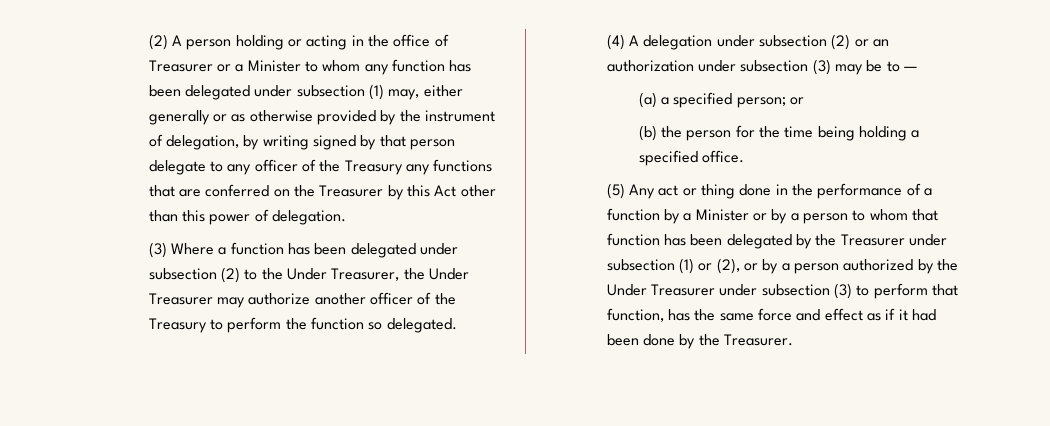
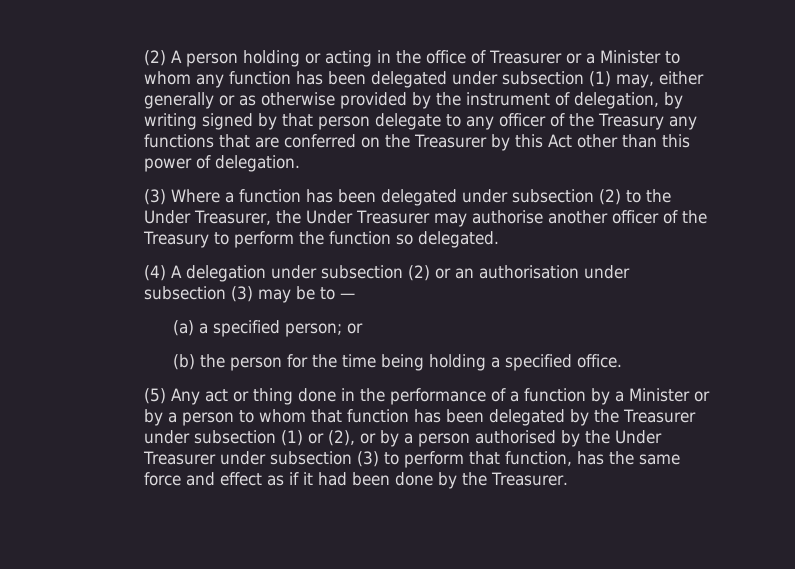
[248,293,311,305] authorize -> [472,210,544,224] authorise
[606,60,694,72] authorization -> [478,265,579,279] authorisation
[843,259,914,271] authorized -> [474,430,556,444] authorised

